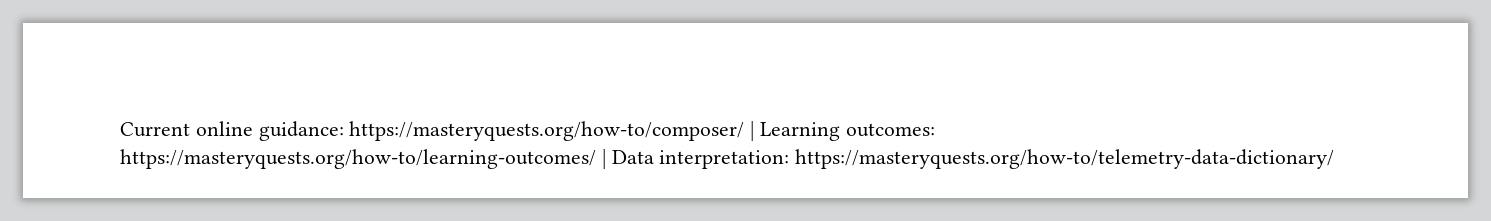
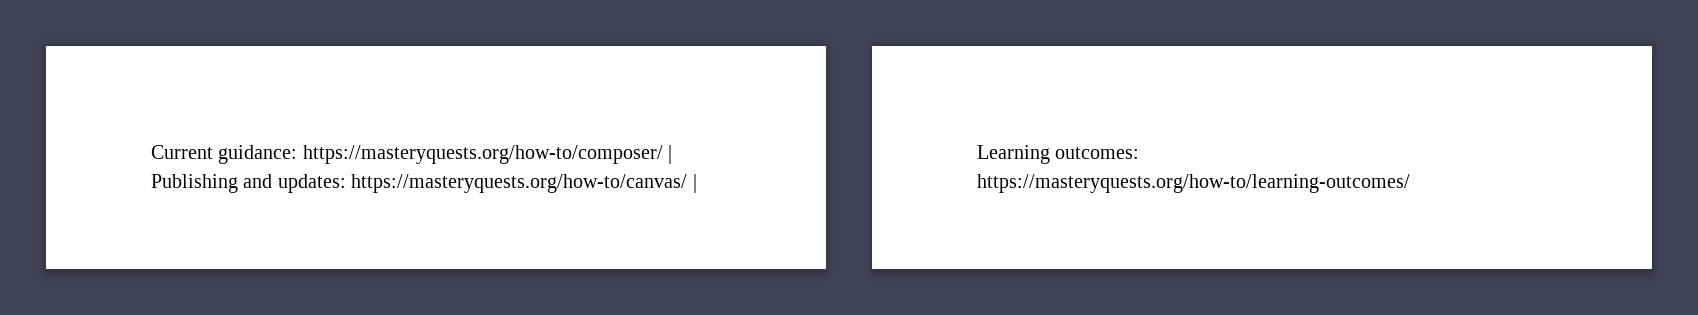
[195,121,253,136] online -> (213, 152) none
[760,122,935,141] [120,149,1335,169] Learning outcomes: https://masteryquests.org/how-to/learning-outcomes/ | Data interpretation: https://masteryquests.org/how-to/telemetry-data-dictionary/ -> [151,174,697,193] [977,145,1140,164] [977,174,1410,193] Publishing and updates: https://masteryquests.org/how-to/canvas/ | Learning outcomes: https://masteryquests.org/how-to/learning-outcomes/

